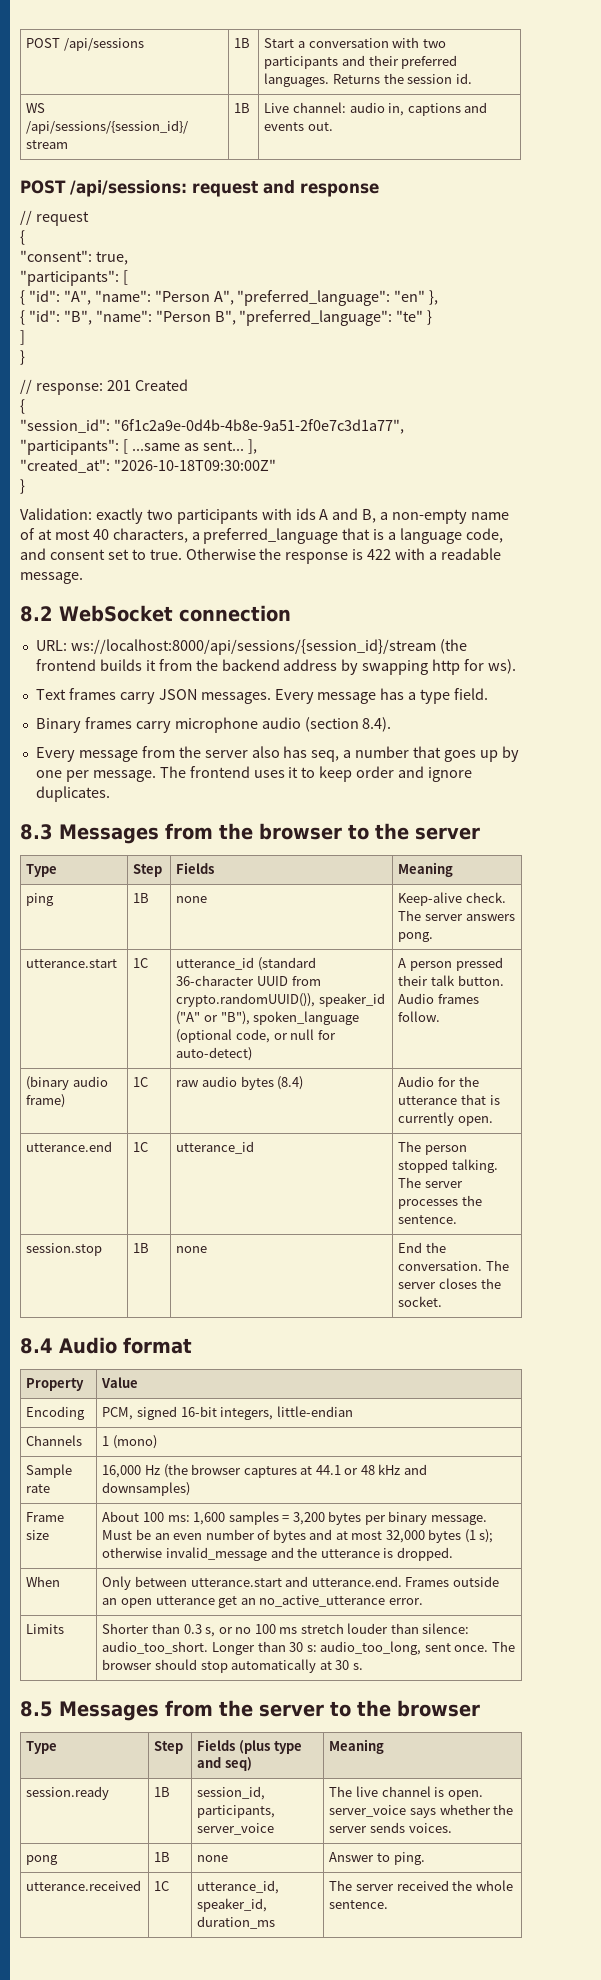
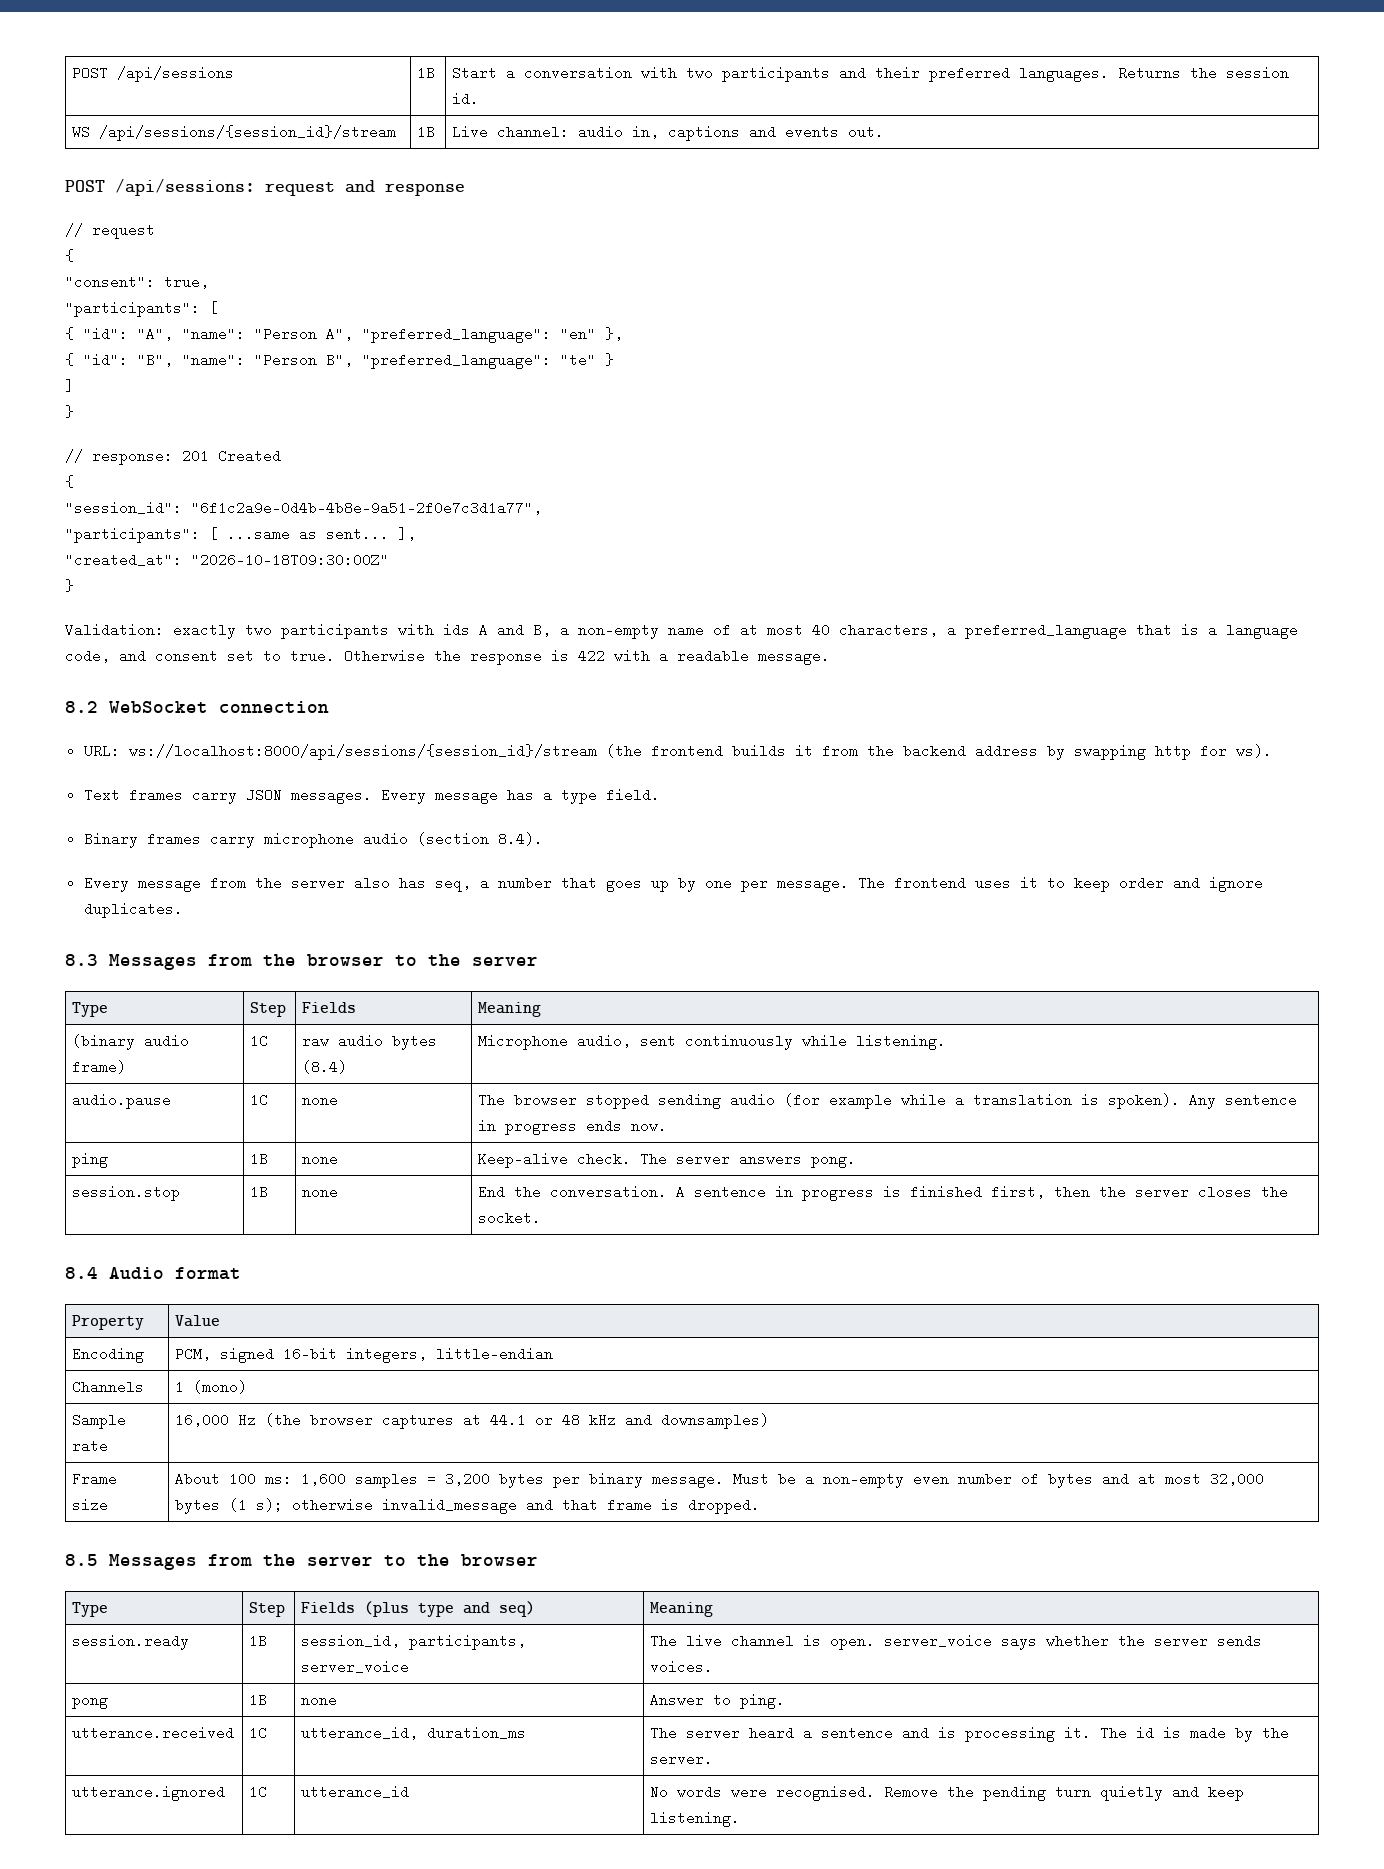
(454, 869) none -> [72,1034,190,1050] [72,1060,127,1074] [250,1034,269,1048] [302,1034,438,1050] [302,1060,348,1074] [478,1034,947,1050] [72,1093,172,1109] [250,1093,269,1107] [302,1093,339,1107] [478,1093,1298,1109] [478,1119,668,1135] // (binary audio frame) | 1C | raw audio bytes (8.4) | Microphone audio, sent continuously while listening. // audio.pause | 1C | none | The browser stopped sending audio (for example while a translation is spoken). Any sentence in progress ends now.
[26,959,118,968] [133,958,149,968] [176,957,316,971] [176,975,321,986] [176,993,385,1007] [176,1011,360,1025] [176,1029,336,1043] [176,1047,253,1061] [398,957,503,971] [398,975,504,986] [398,993,479,1004] [398,1011,441,1022] [26,1076,108,1090] [26,1094,66,1108] [133,1077,149,1087] [176,1076,304,1090] [398,1076,479,1087] [398,1094,500,1105] [398,1112,493,1126] [26,1141,113,1152] [133,1142,149,1152] [176,1141,255,1154] [398,1141,467,1155] [398,1159,498,1173] [398,1177,463,1188] [398,1195,482,1209] [398,1215,458,1224] // utterance.start | 1C | utterance_id (standard 36-character UUID from crypto.randomUUID()), speaker_id ("A" or "B"), spoken_language (optional code, or null for auto-detect) | A person pressed their talk button. Audio frames follow. // (binary audio frame) | 1C | raw audio bytes (8.4) | Audio for the utterance that is currently open. // utterance.end | 1C | utterance_id | The person stopped talking. The server processes the sentence. -> (857, 1160) none
[485,1260,509,1271] The -> [676,1185,1127,1201] A sentence in progress is finished first, then the
[154,1533,170,1540] an -> [805,1472,905,1488] a non-empty
[297,1547,380,1558] the utterance -> [562,1498,653,1512] that frame
[26,1576,61,1587] [102,1576,499,1590] [102,1595,423,1608] [26,1624,65,1634] [102,1623,470,1637] [102,1641,515,1655] [102,1659,363,1673] // When | Only between utterance.start and utterance.end. Frames outside an open utterance get an no_active_utterance error. // Limits | Shorter than 0.3 s, or no 100 ms stretch louder than silence: audio_too_short. Longer than 30 s: audio_too_long, sent once. The browser should stop automatically at 30 s. -> (761, 1506) none
[197,1898,268,1912] speaker_id, -> (419, 1733) none
[396,1880,513,1891] [329,1900,389,1909] received the whole sentence. -> [749,1726,1290,1742] [650,1752,714,1766] [72,1785,226,1801] [249,1785,268,1799] [301,1785,410,1799] [650,1785,1245,1801] [650,1811,741,1827] heard a sentence and is processing it. The id is made by the server. // utterance.ignored | 1C | utterance_id | No words were recognised. Remove the pending turn quietly and keep listening.

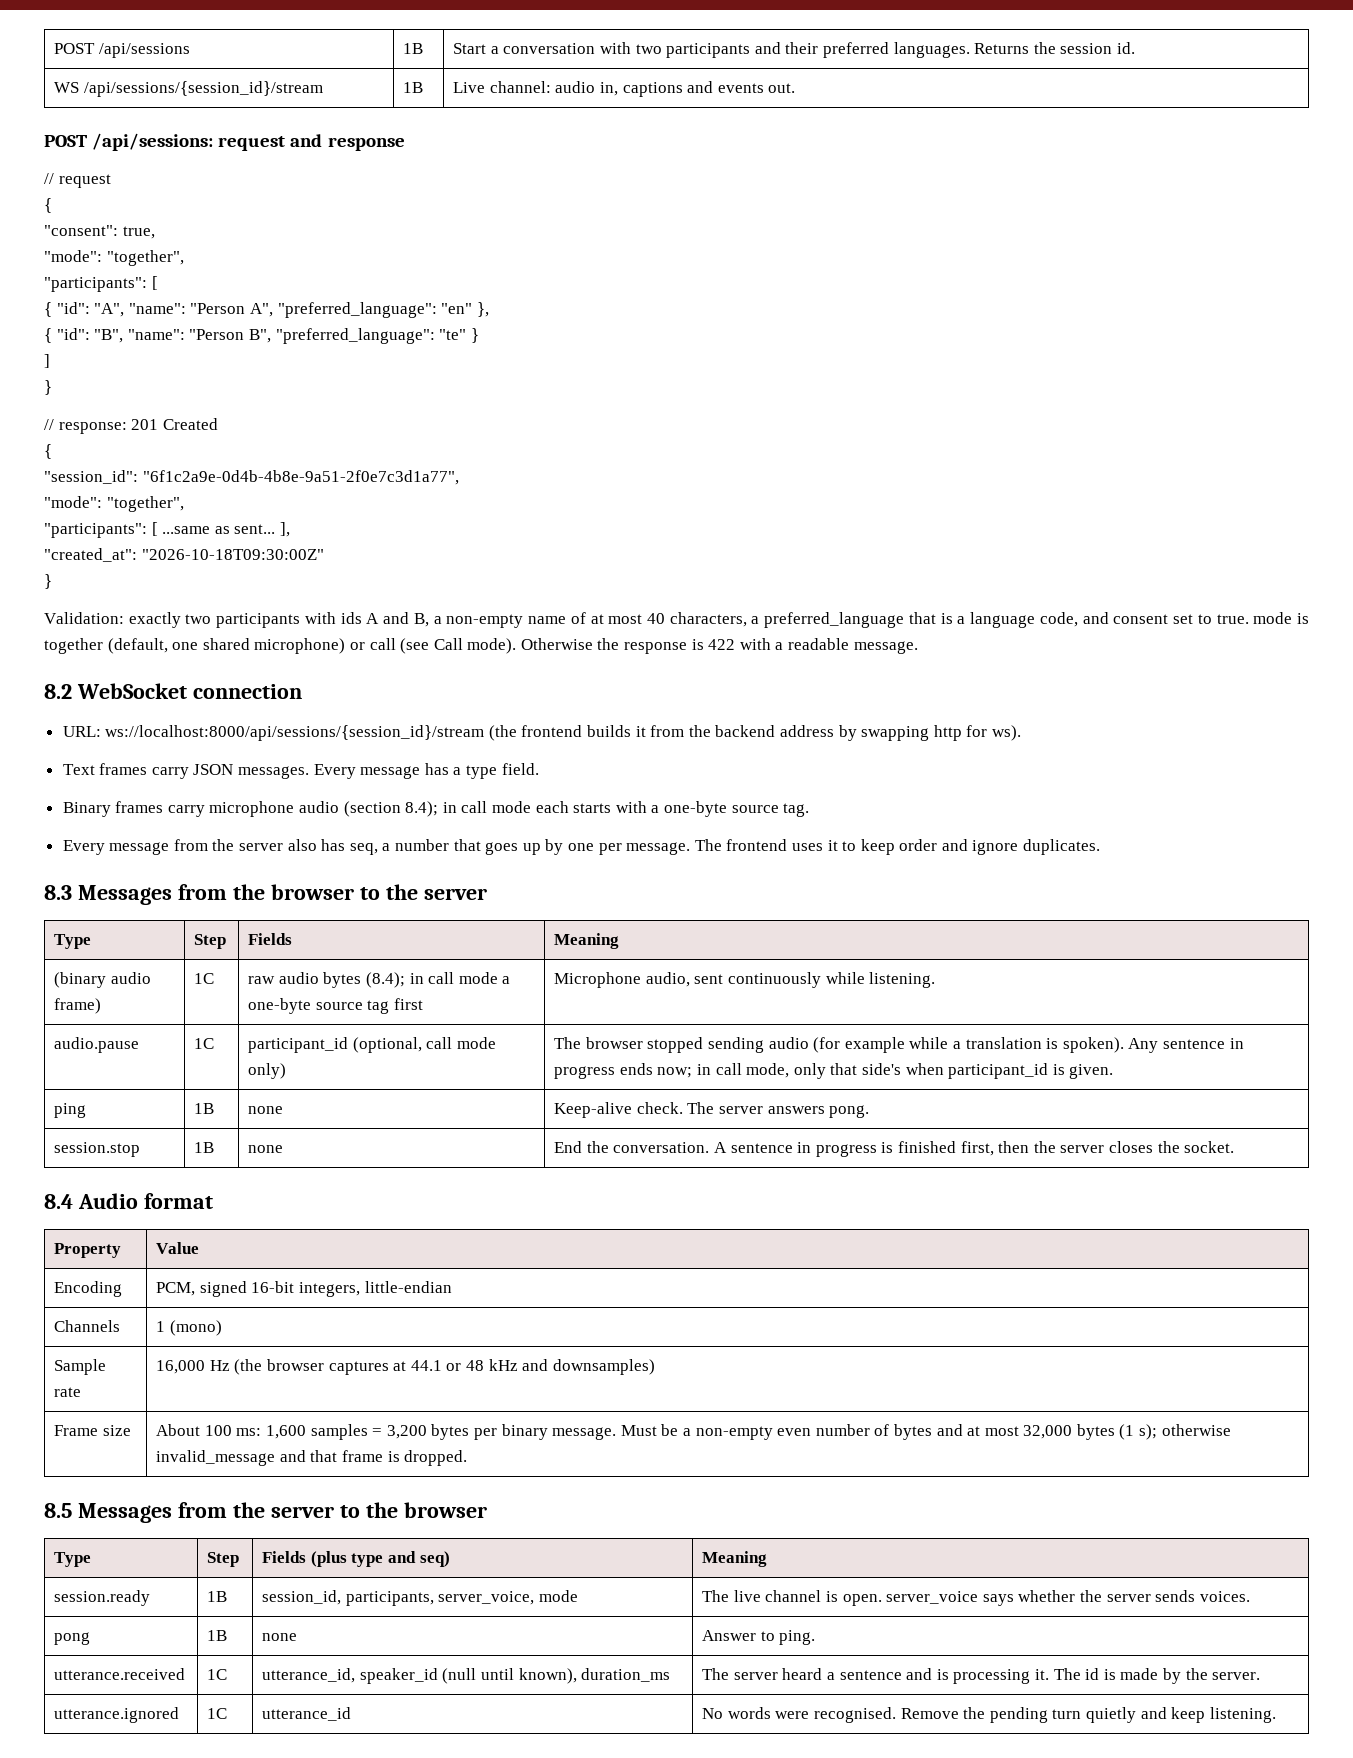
(209, 282) none -> [44,250,184,266] // "mode": "together",
(542, 508) none -> [44,496,184,512] // "mode": "together",
(335, 656) none -> [1253,612,1310,624] [44,638,517,654] mode is together (default, one shared microphone) or call (see Call mode).
[497,832,543,846] 8.4). -> [405,801,810,817] 8.4); in call mode each starts with a one-byte source tag.
[302,1060,348,1074] (8.4) -> [366,972,511,988] [248,998,424,1014] (8.4); in call mode a one-byte source tag first
[302,1093,339,1107] | none -> [248,1037,497,1053] [248,1063,287,1079] | participant_id (optional, call mode only)
[631,1119,668,1133] now. -> [657,1063,1114,1079] now; in call mode, only that side's when participant_id is given.
[301,1660,410,1674] server_voice -> [438,1590,579,1605] server_voice, mode
(419, 1733) none -> [359,1668,577,1684] speaker_id (null until known),

